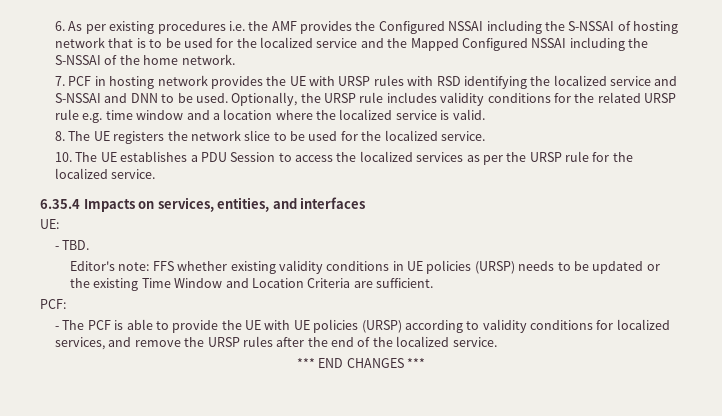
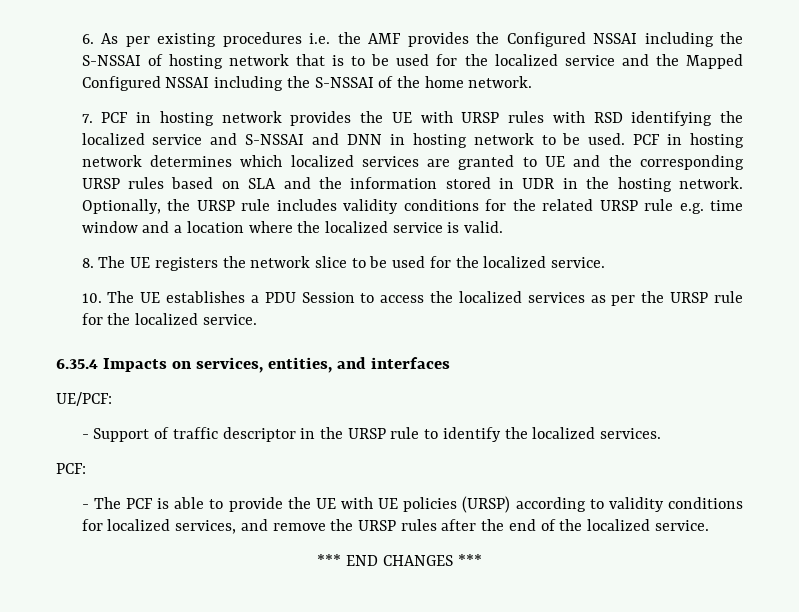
[161,93,228,103] to be used. -> [389,133,744,148] [81,155,744,170] [81,177,743,192] in hosting network to be used. PCF in hosting network determines which localized services are granted to UE and the corresponding URSP rules based on SLA and the information stored in UDR in the hosting network.
[40,219,59,229] [55,240,90,250] [70,260,660,274] [70,278,434,291] UE: // - TBD. // Editor's note: FFS whether existing validity conditions in UE policies (URSP) needs to be updated or the existing Time Window and Location Criteria are sufficient. -> [56,392,112,406] [81,427,662,442] UE/PCF: // - Support of traffic descriptor in the URSP rule to identify the localized services.

